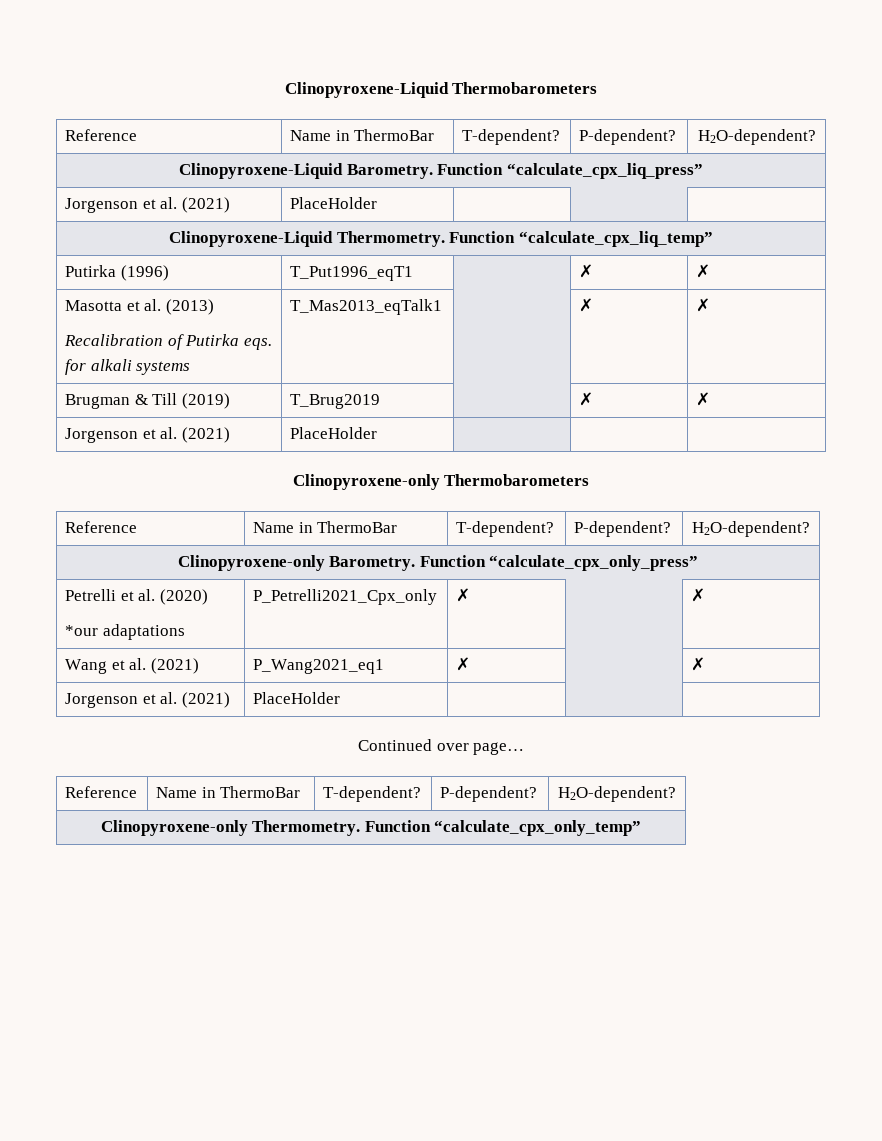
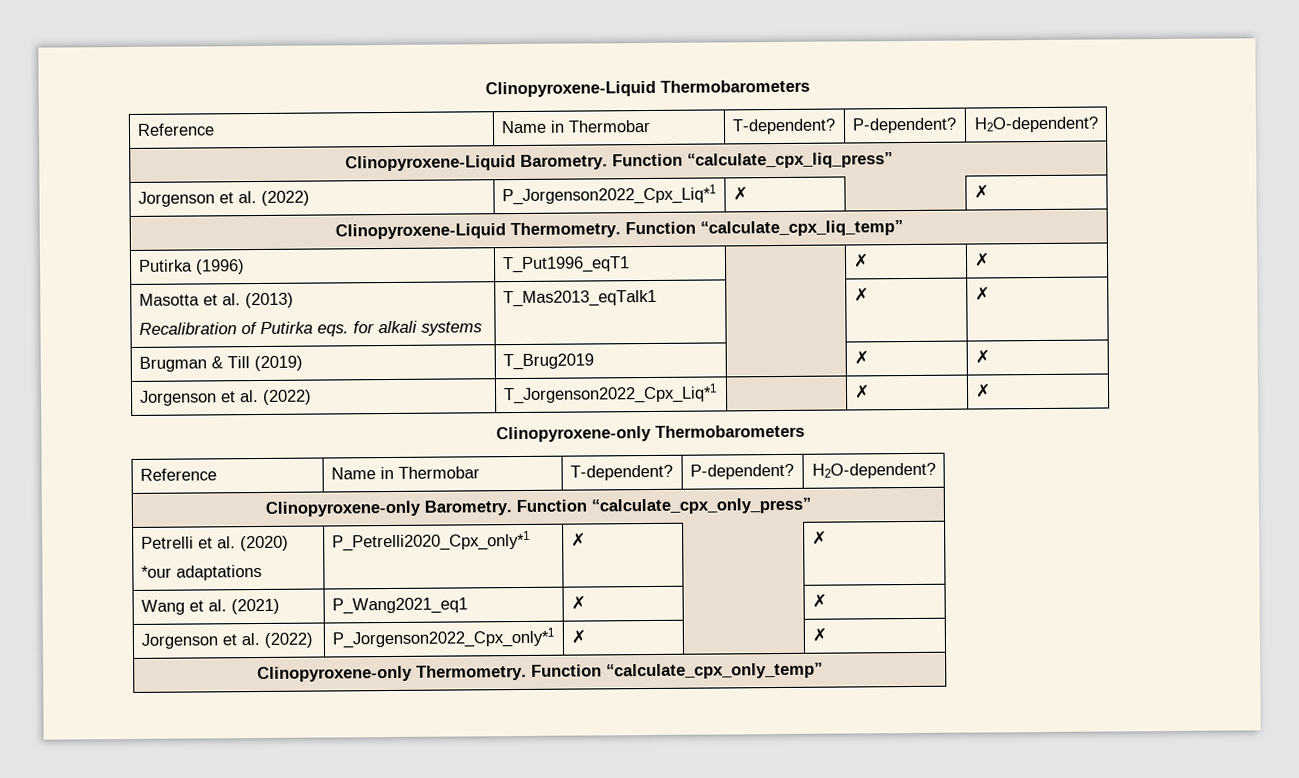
[354,129,435,141] ThermoBar -> [567,119,651,133] Thermobar
[182,197,231,213] [290,197,378,209] (2021) | PlaceHolder | | | -> [260,190,310,206] [501,184,716,206] [732,186,748,201] [973,184,989,199] (2022) | P_Jorgenson2022_Cpx_Liq*1 | ✗ | | ✗
[182,427,231,443] [290,427,378,439] (2021) | PlaceHolder | | | -> [261,389,312,405] [502,383,717,405] [853,384,870,399] [974,383,991,398] (2022) | T_Jorgenson2022_Cpx_Liq*1 | | ✗ | ✗
[317,521,398,533] ThermoBar -> [397,466,480,479] Thermobar
[253,589,438,605] P_Petrelli2021_Cpx_only -> [331,530,530,552] P_Petrelli2020_Cpx_only*1
[182,692,231,708] [253,692,341,704] [357,739,525,755] [65,786,138,798] [156,786,301,798] [323,786,422,802] [440,786,538,802] [558,786,676,802] (2021) | PlaceHolder | | | // Continued over page… // Reference | Name in ThermoBar | T-dependent? | P-dependent? | H2O-dependent? -> [263,632,313,648] [331,627,554,649] [570,629,586,644] [811,627,827,642] (2022) | P_Jorgenson2022_Cpx_only*1 | ✗ | | ✗

